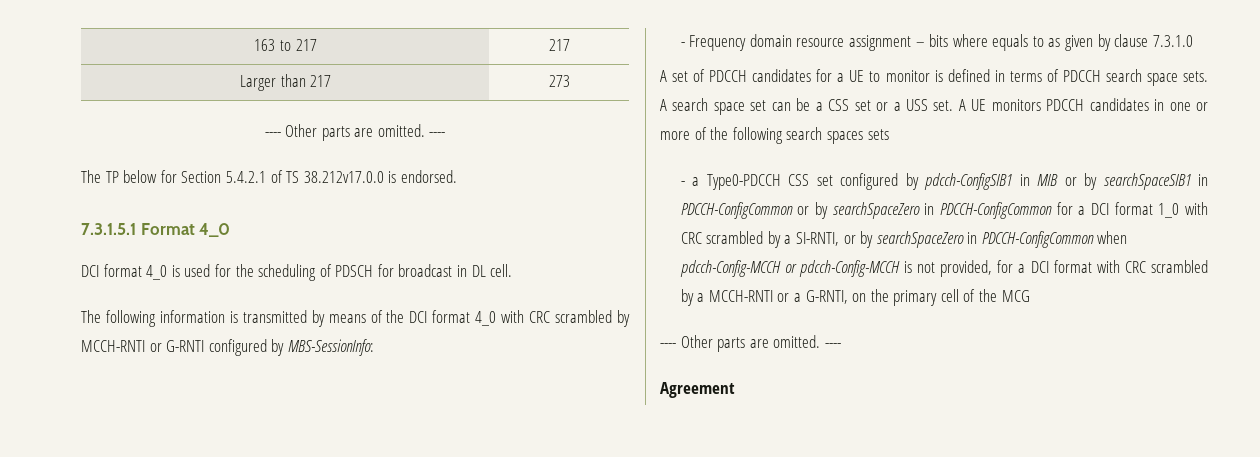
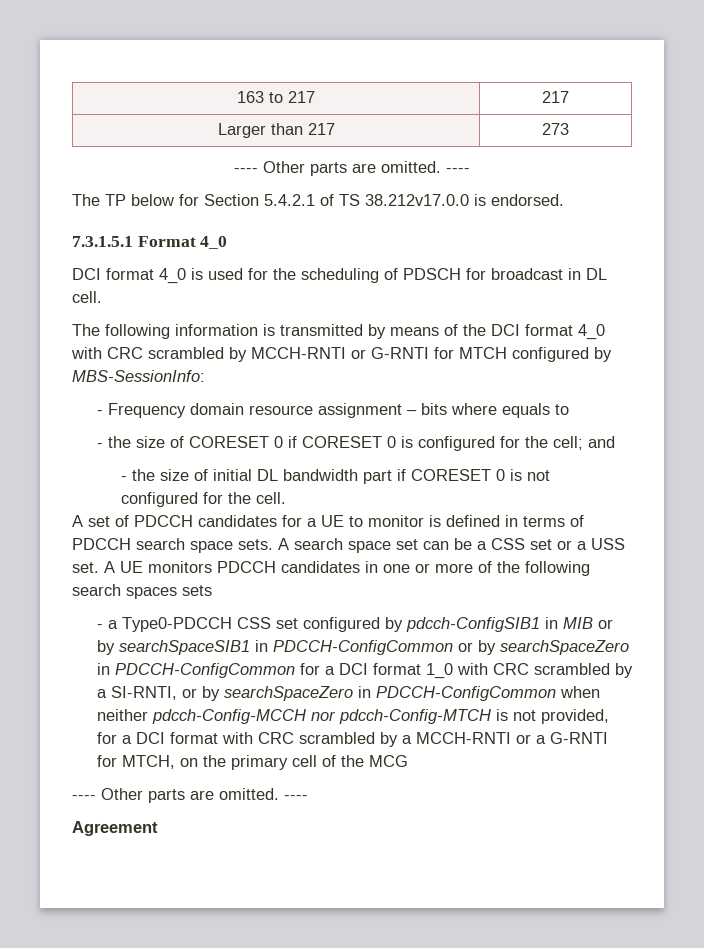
(205, 346) none -> [434,347,507,359] for MTCH
[1048,34,1193,51] as given by clause 7.3.1.0 -> [96,436,615,451] [121,469,551,484] [121,492,287,507] // - the size of CORESET 0 if CORESET 0 is configured for the cell; and // - the size of initial DL bandwidth part if CORESET 0 is not configured for the cell.
[679,260,900,277] pdcch-Config-MCCH or pdcch-Config-MCCH -> [96,709,491,724] neither pdcch-Config-MCCH nor pdcch-Config-MTCH
[805,290,848,304] G-RNTI, -> [549,732,608,744] [96,755,175,769] G-RNTI for MTCH,

